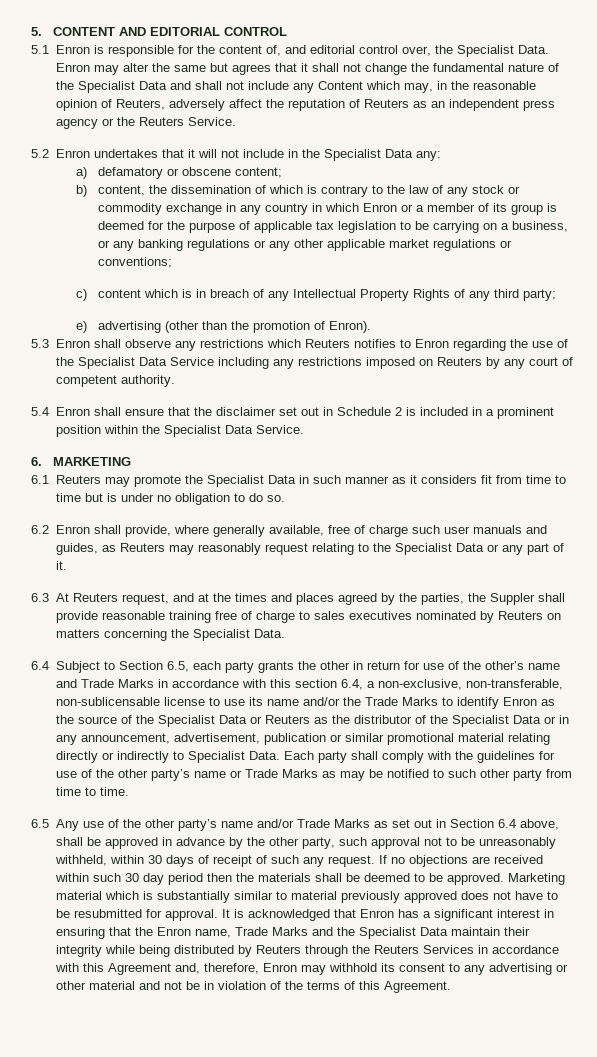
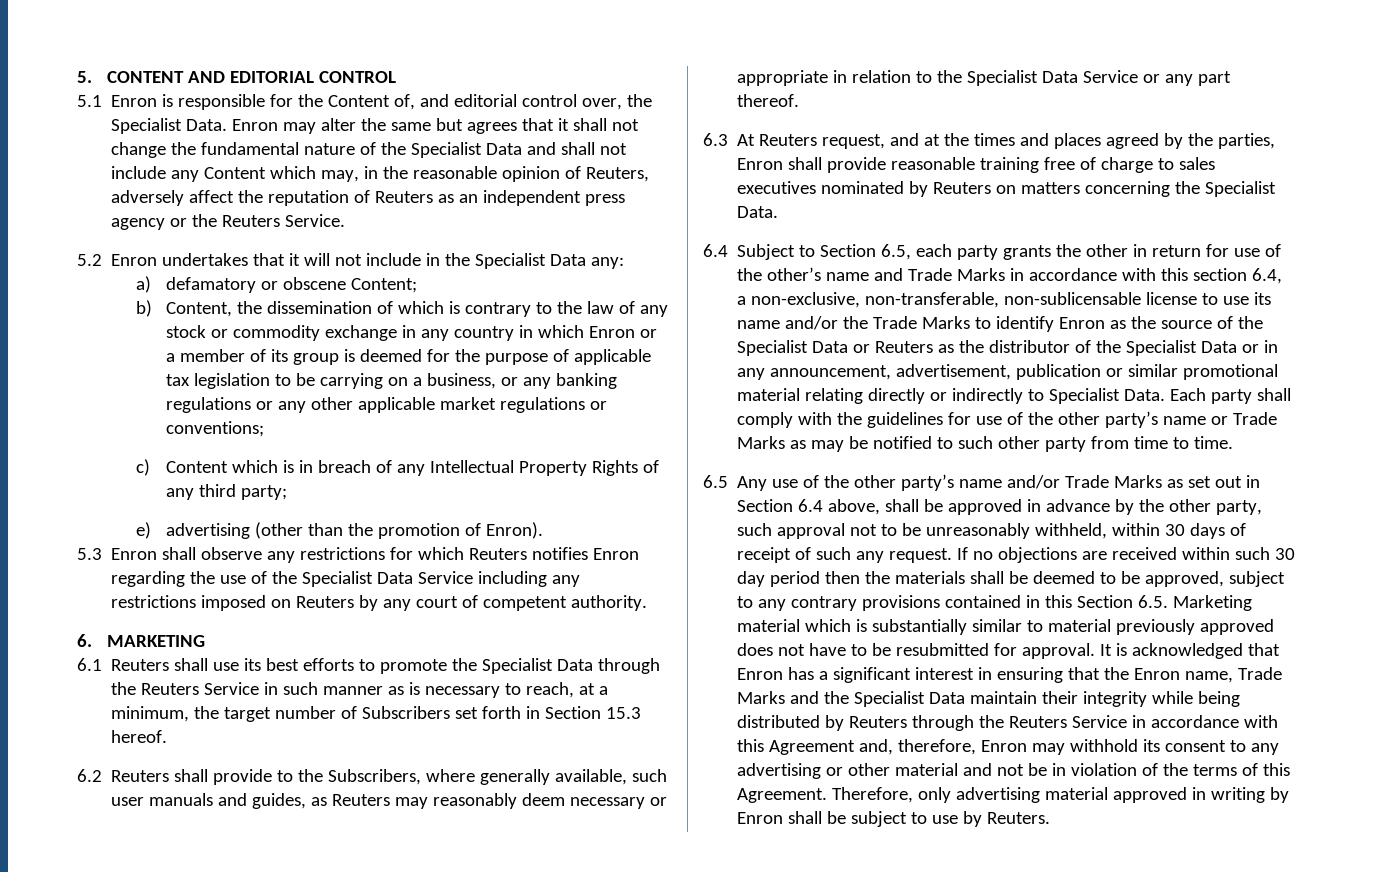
[218,45,262,54] content -> [328,95,391,107] Content
[235,167,283,178] content; -> [350,278,417,293] Content;
[98,185,146,196] content, -> [165,302,232,317] Content,
[98,289,142,298] content -> [165,461,228,473] Content
(264, 343) none -> [390,547,414,560] for
[399,339,411,348] to -> (589, 553) none
[31,407,554,419] [55,425,304,437] [31,457,132,466] [31,475,566,487] [55,493,285,505] [31,525,408,537] 5.4 Enron shall ensure that the disclaimer set out in Schedule 2 is included in a prominent position within the Specialist Data Service. // 6. MARKETING // 6.1 Reuters may promote the Specialist Data in such manner as it considers fit from time to time but is under no obligation to do so. // 6.2 Enron shall provide, where generally available, free of charge -> [77,634,205,647] [77,658,661,674] [111,682,609,698] [111,706,642,722] [111,730,168,743] [77,769,628,785] 6. MARKETING // 6.1 Reuters shall use its best efforts to promote the Specialist Data through the Reuters Service in such manner as is necessary to reach, at a minimum, the target number of Subscribers set forth in Section 15.3 hereof. // 6.2 Reuters shall provide to the Subscribers, where generally available,
[264,543,354,555] request relating -> [522,793,668,809] [737,70,912,86] deem necessary or appropriate in relation
(484, 547) none -> [1083,70,1139,83] Service
[552,543,564,552] [55,561,67,570] of it. -> [737,94,800,107] thereof.
[467,593,535,605] the Suppler -> [737,158,784,170] Enron
[446,873,504,885] approved. -> [1145,571,1286,587] [737,595,1169,611] approved, subject to any contrary provisions contained in this Section 6.5.
[422,945,474,954] Services -> [1072,715,1128,728] Service
(451, 987) none -> [832,787,1290,803] [737,811,1051,827] Therefore, only advertising material approved in writing by Enron shall be subject to use by Reuters.

